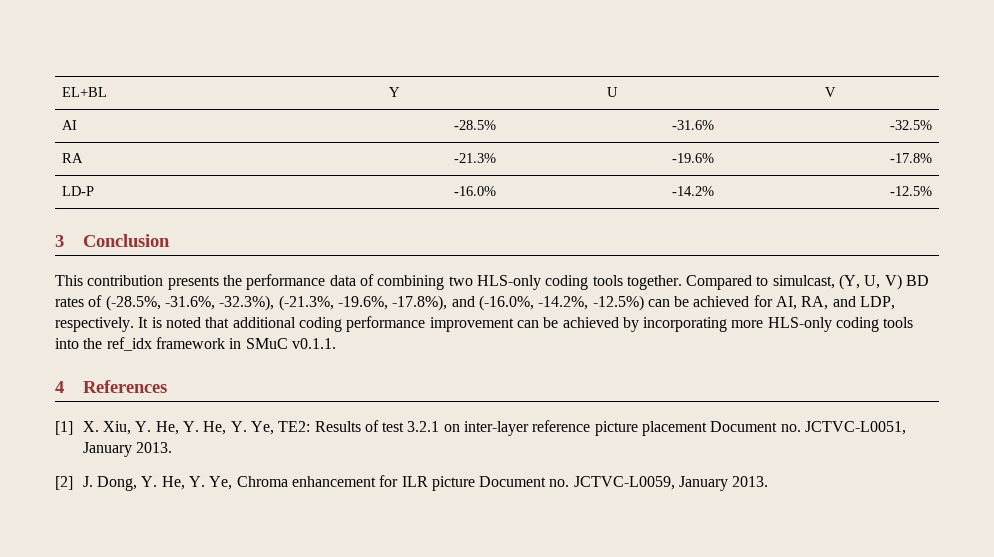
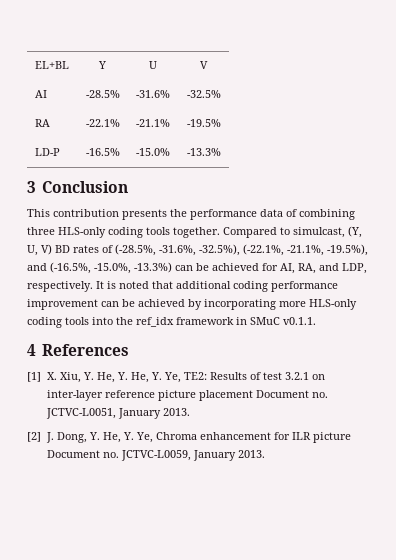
[453,153,496,163] [671,153,714,163] [889,153,932,163] [62,186,95,196] [453,186,496,196] [671,186,714,196] [889,186,932,196] -21.3% | -19.6% | -17.8% // LD-P | -16.0% | -14.2% | -12.5% -> [86,119,121,127] [136,119,171,127] [187,119,222,127] [34,148,60,156] [86,148,121,156] [136,148,171,156] [187,148,222,156] -22.1% | -21.1% | -19.5% // LD-P | -16.5% | -15.0% | -13.3%
[448,276,473,286] two -> [27,227,55,235] three
[219,295,644,311] -32.3%), (-21.3%, -19.6%, -17.8%), and (-16.0%, -14.2%, -12.5%) -> [199,244,368,256] [27,262,172,274] -32.5%), (-22.1%, -21.1%, -19.5%), and (-16.5%, -15.0%, -13.3%)

